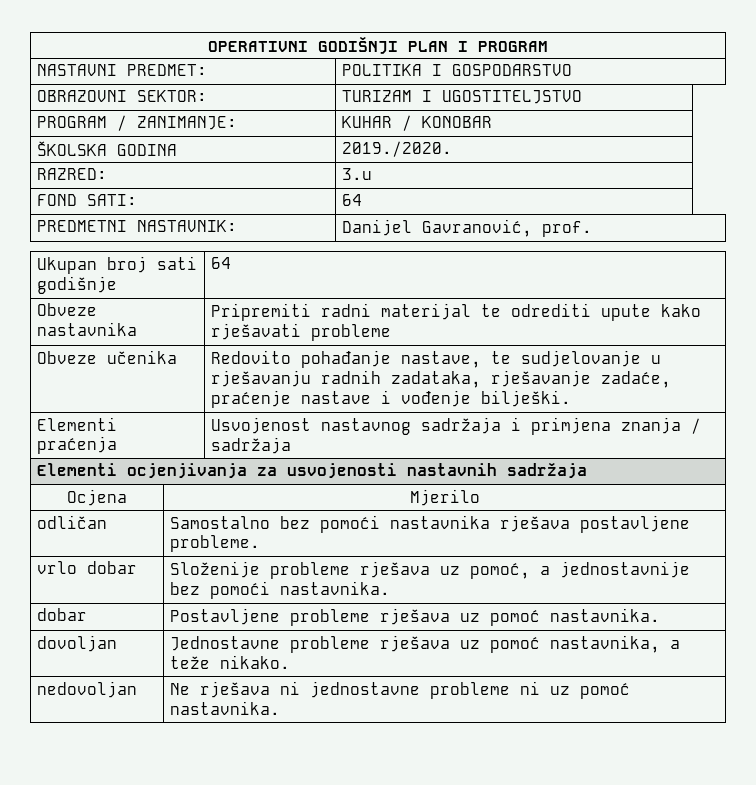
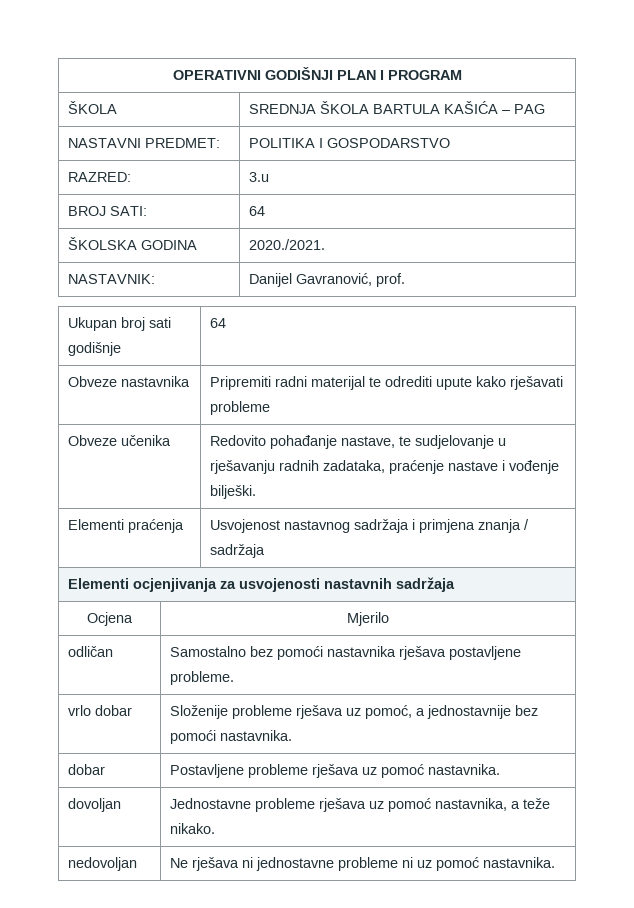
(548, 46) none -> [67,101,117,114] [248,101,545,114] // ŠKOLA | SREDNJA ŠKOLA BARTULA KAŠIĆA – PAG
[37,90,208,102] [342,90,583,104] [37,115,238,131] [342,115,493,131] [37,141,178,156] [342,141,453,157] [37,168,108,180] [342,168,373,180] [37,194,138,206] [342,194,363,206] [37,220,128,232] OBRAZOVNI SEKTOR: | TURIZAM I UGOSTITELJSTVO // PROGRAM / ZANIMANJE: | KUHAR / KONOBAR // ŠKOLSKA GODINA | 2019./2020. // RAZRED: | 3.u // FOND SATI: | 64 // PREDMETNI -> [67,172,131,182] [248,172,269,182] [67,206,147,216] [248,206,265,216] [67,237,197,250] [248,239,325,250] RAZRED: | 3.u // BROJ SATI: | 64 // ŠKOLSKA GODINA | 2020./2021. //
[491,370,672,388] rješavanje zadaće, -> (385, 466) none

